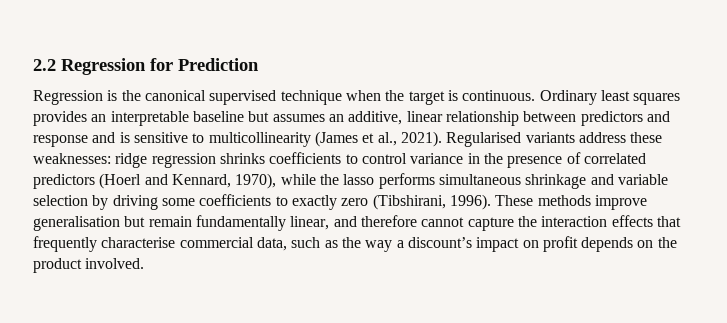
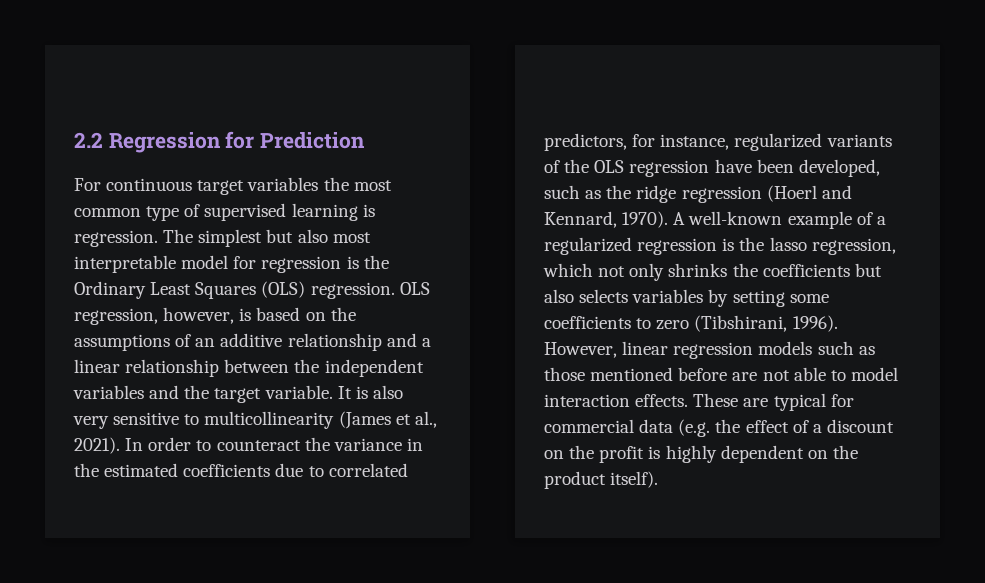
[33,90,681,105] [33,111,670,126] [33,132,130,147] Regression is the canonical supervised technique when the target is continuous. Ordinary least squares provides an interpretable baseline but assumes an additive, linear relationship between predictors and response and is -> [74,177,392,195] [74,203,375,221] [74,229,371,247] [74,255,389,273] [74,281,430,299] [74,307,356,325] [74,333,431,351] [74,359,424,377] [73,385,403,403] [73,416,109,429] For continuous target variables the most common type of supervised learning is regression. The simplest but also most interpretable model for regression is the Ordinary Least Squares (OLS) regression. OLS regression, however, is based on the assumptions of an additive relationship and a linear relationship between the independent variables and the target variable. It is also very
[446,132,663,147] [33,152,646,168] [33,173,668,189] [33,195,158,210] Regularised variants address these weaknesses: ridge regression shrinks coefficients to control variance in the presence of correlated predictors (Hoerl and Kennard, 1970), while the lasso performs simultaneous shrinkage and variable selection by driving -> [125,437,423,451] [74,463,408,477] [544,133,892,151] [544,159,880,177] [544,185,852,203] [544,211,886,229] [544,237,896,255] [543,263,882,281] [544,289,785,307] In order to counteract the variance in the estimated coefficients due to correlated predictors, for instance, regularized variants of the OLS regression have been developed, such as the ridge regression (Hoerl and Kennard, 1970). A well-known example of a regularized regression is the lasso regression, which not only shrinks the coefficients but also selects variables by setting
[291,195,337,210] exactly -> (652, 323) none
[495,195,647,210] [33,215,681,231] [33,236,634,252] These methods improve generalisation but remain fundamentally linear, and therefore cannot capture the interaction effects that frequently characterise commercial data, such as the way a discount’s impact on profit depends -> [544,341,875,359] [544,367,898,381] [544,393,854,411] [544,419,894,437] [544,445,804,463] However, linear regression models such as those mentioned before are not able to model interaction effects. These are typical for commercial data (e.g. the effect of a discount on the profit is highly dependent
[85,258,145,269] involved. -> [610,471,659,488] itself).

